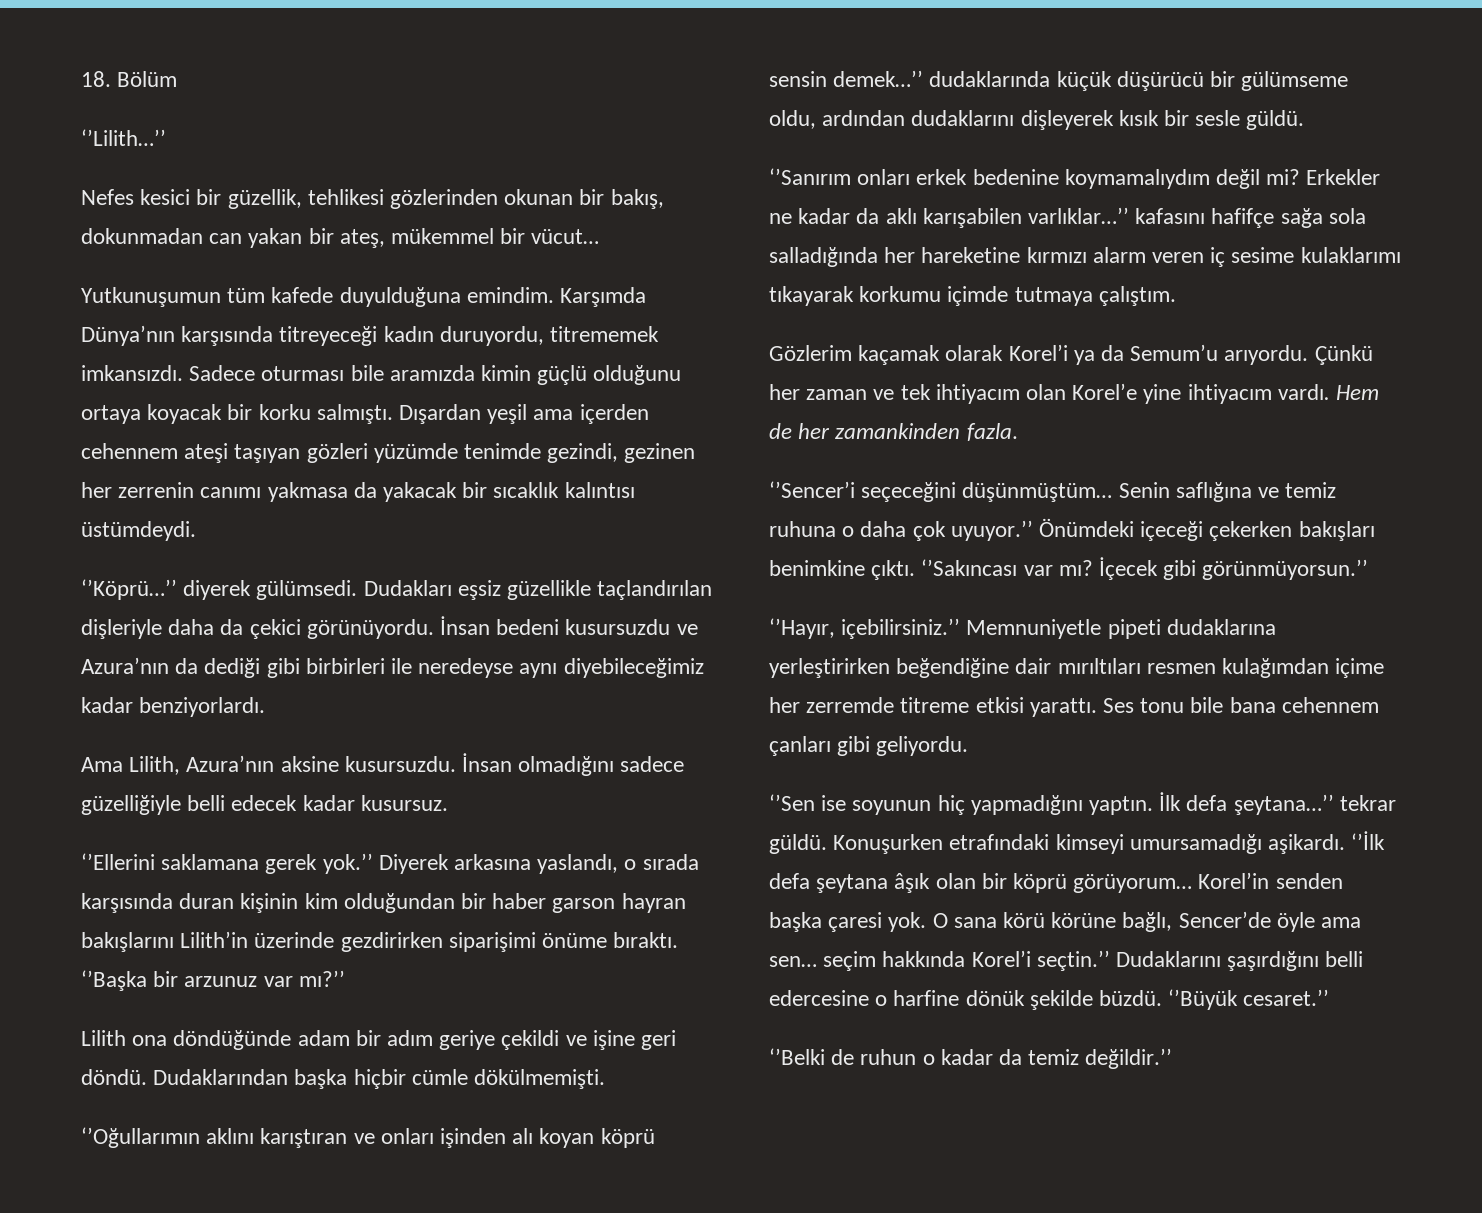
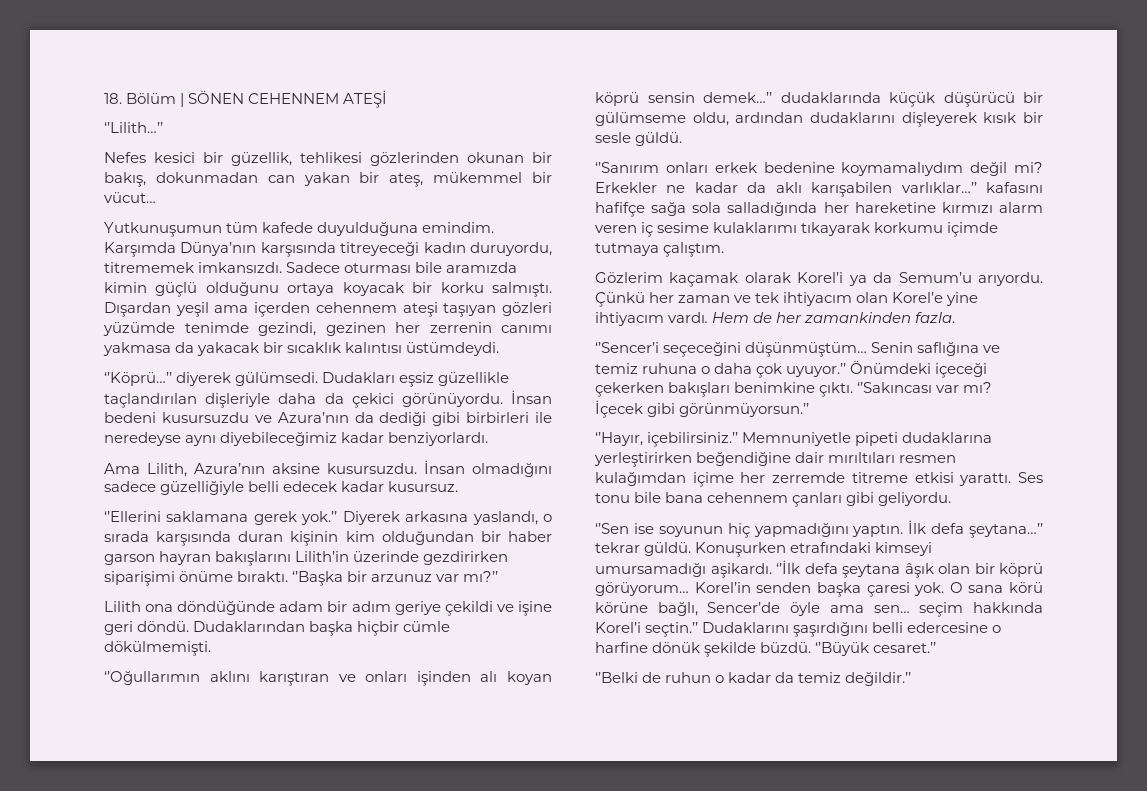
(178, 79) none -> [180,90,388,108] | SÖNEN CEHENNEM ATEŞİ

